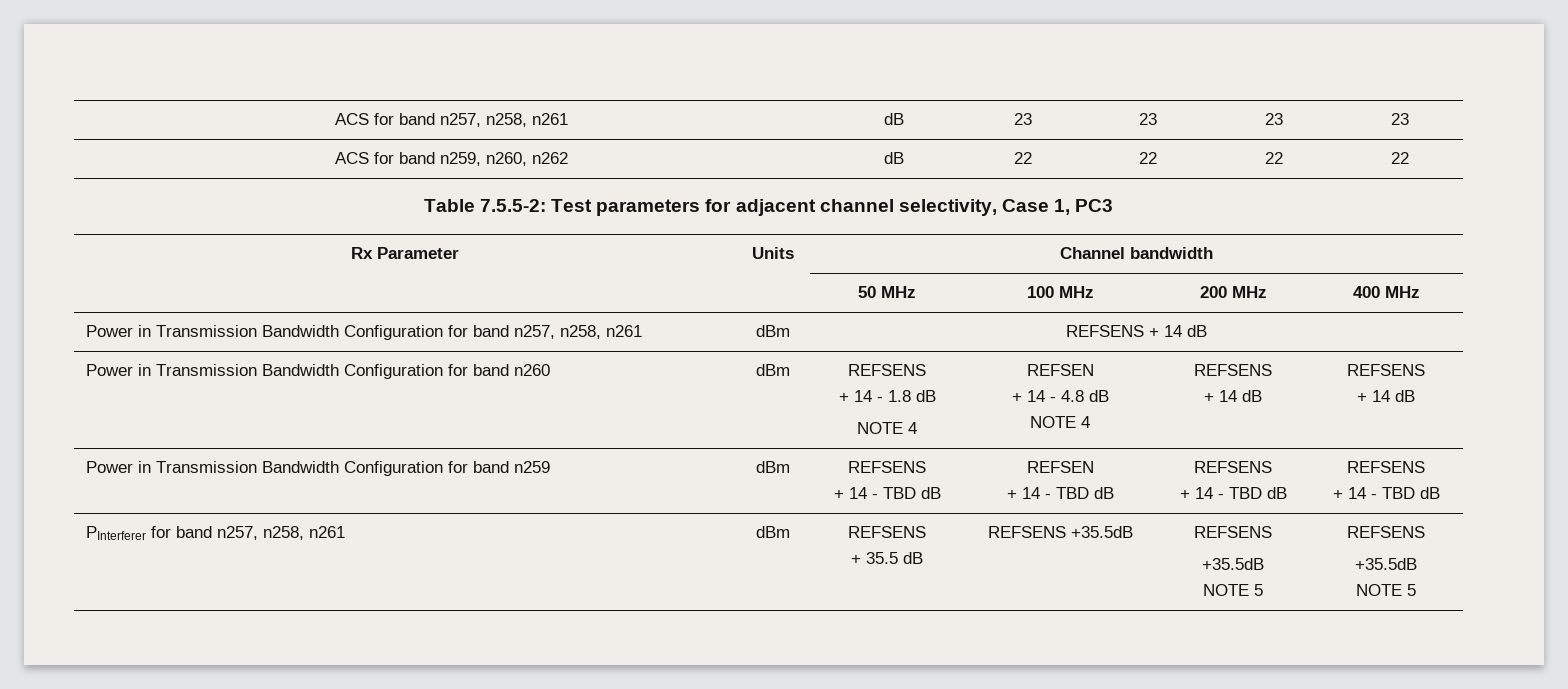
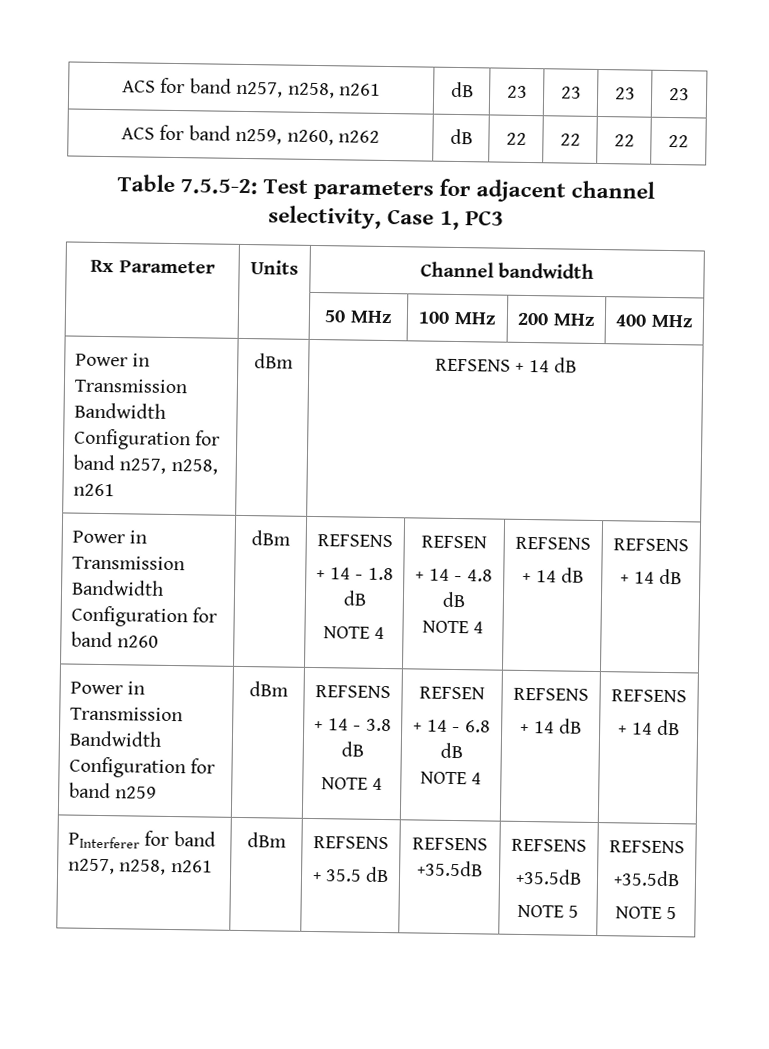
[882,487,941,499] [1026,461,1094,473] [1006,487,1114,499] [1194,461,1272,473] [1179,487,1287,499] [1347,461,1425,473] [1332,487,1415,499] TBD dB | REFSEN // + 14 - TBD dB | REFSENS // + 14 - TBD dB | REFSENS // + 14 - TBD -> [365,718,392,732] [340,741,364,757] [320,777,384,791] [419,686,485,700] [413,719,491,733] [439,742,463,759] [419,771,483,785] [513,687,589,701] [520,718,582,734] [611,689,687,703] [618,722,653,735] 3.8 dB // NOTE 4 | REFSEN // + 14 - 6.8 dB // NOTE 4 | REFSENS // + 14 dB | REFSENS // + 14

